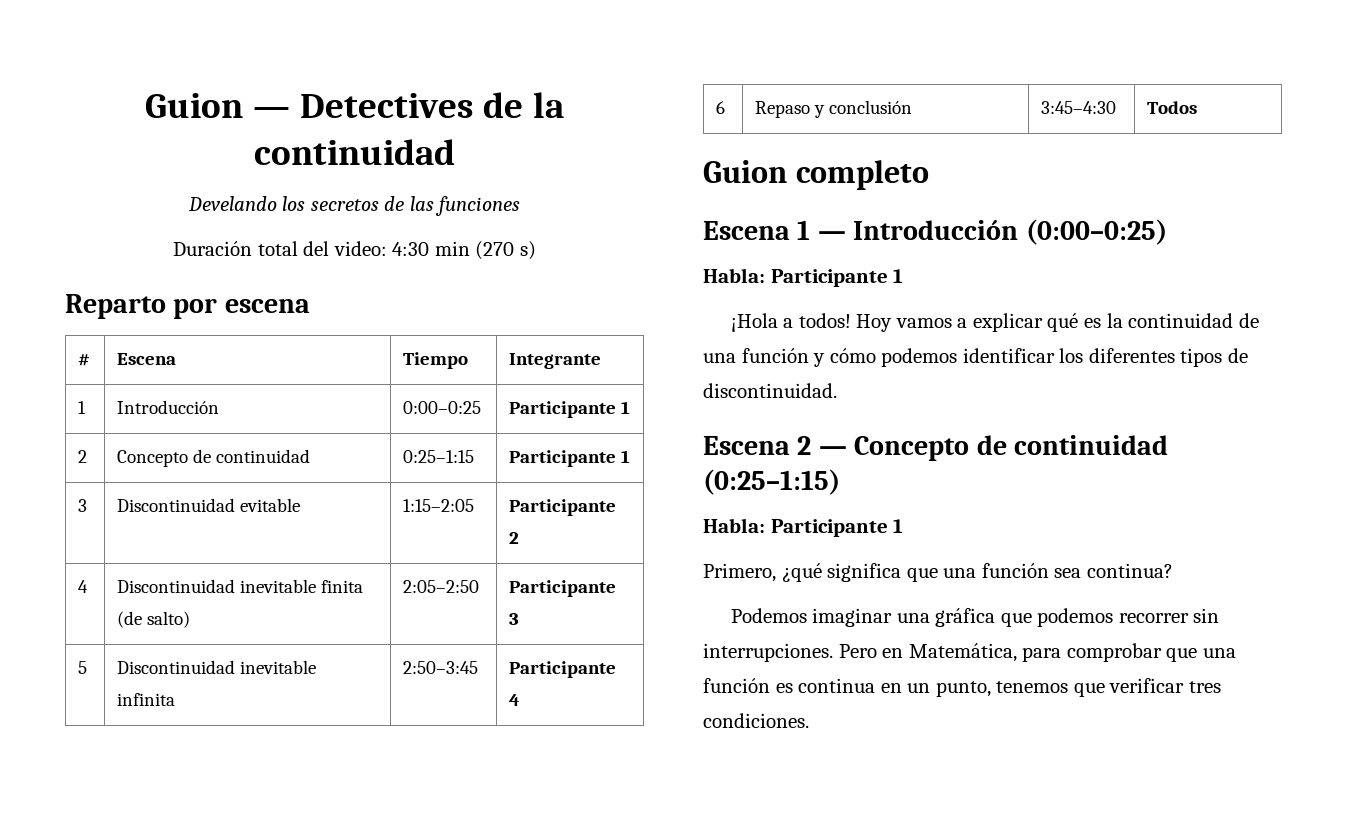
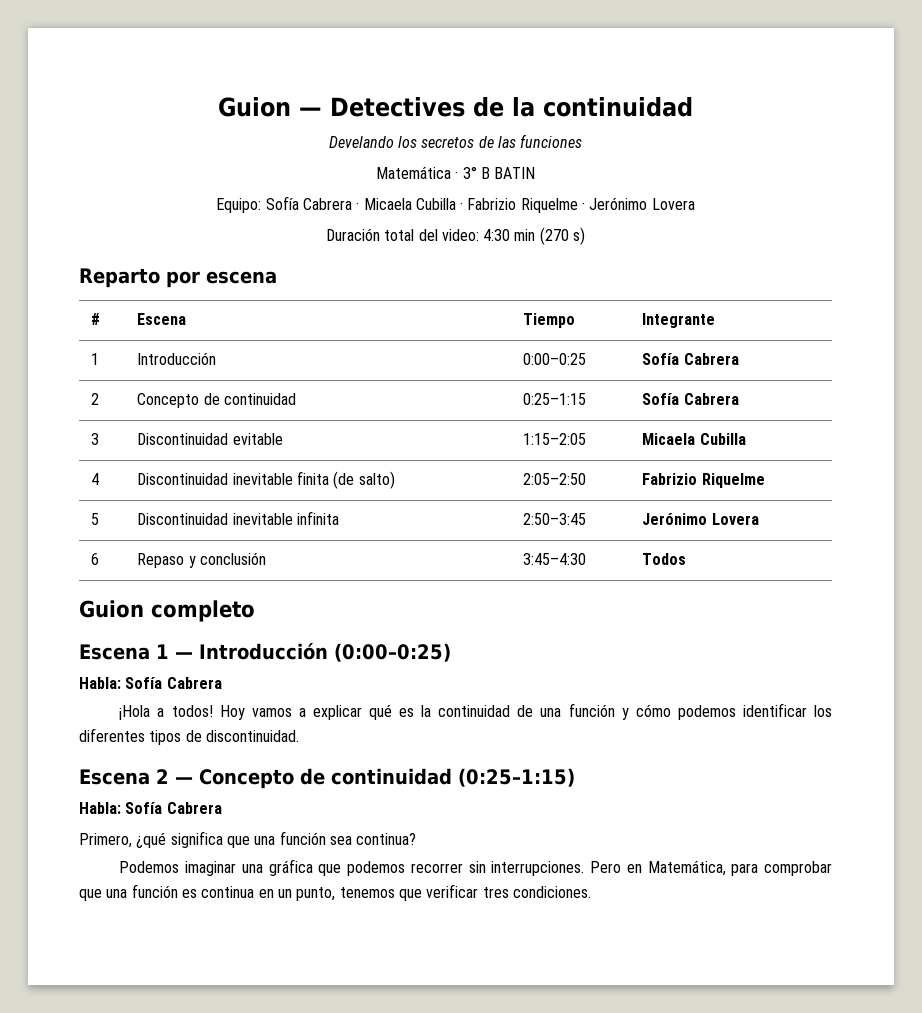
(521, 206) none -> [375,166,536,179] [216,196,695,213] // Matemática · 3° B BATIN // Equipo: Sofía Cabrera · Micaela Cubilla · Fabrizio Riquelme · Jerónimo Lovera
[509,401,631,418] Participante 1 -> [642,353,739,365] Sofía Cabrera
[509,450,631,467] Participante 1 -> [642,393,739,405] Sofía Cabrera
[509,499,617,516] [509,532,520,544] Participante 2 -> [642,433,746,445] Micaela Cubilla
[509,580,617,597] [509,613,520,625] Participante 3 -> [642,473,765,488] Fabrizio Riquelme
[509,661,617,678] [509,694,521,706] Participante 4 -> [642,513,759,525] Jerónimo Lovera
[770,269,904,287] Participante 1 -> [125,677,222,689] Sofía Cabrera
[770,519,904,537] Participante 1 -> [125,802,222,814] Sofía Cabrera

